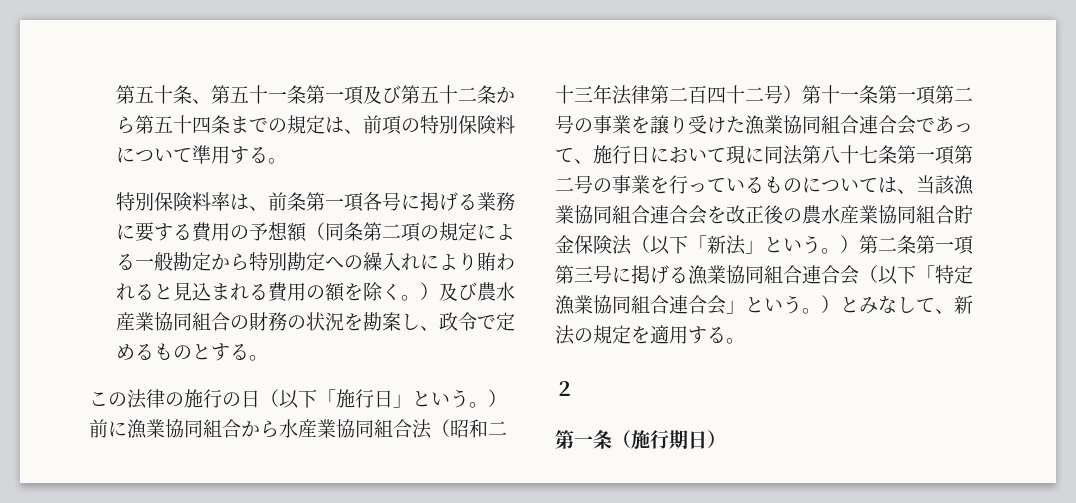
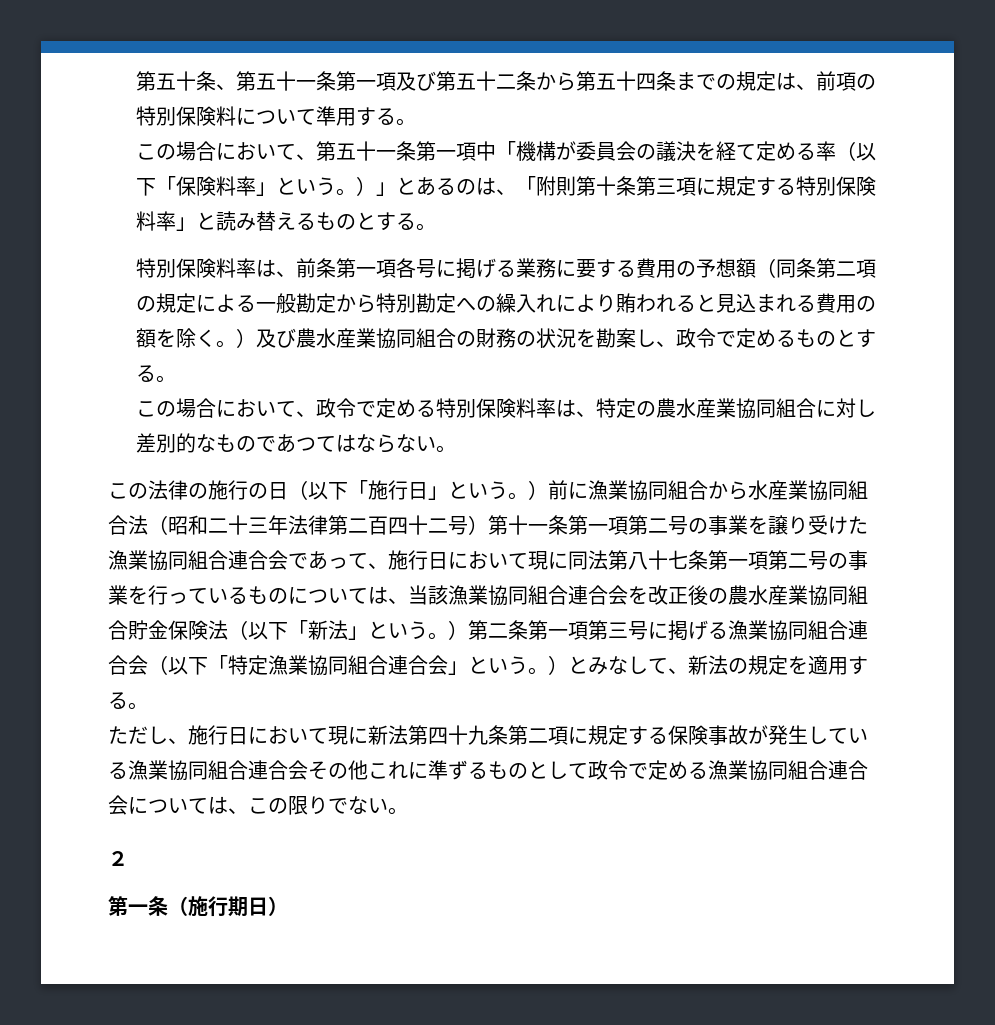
(287, 161) none -> [136,141,877,161] [136,176,877,196] [136,211,437,231] // この場合において、第五十一条第一項中「機構が委員会の議決を経て定める率（以下「保険料率」という。）」とあるのは、「附則第十条第三項に規定する特別保険料率」と読み替えるものとする。
(268, 358) none -> [136,398,877,419] [136,433,457,453] // この場合において、政令で定める特別保険料率は、特定の農水産業協同組合に対し差別的なものであつてはならない。
(745, 341) none -> [108,725,868,745] [108,760,868,781] [108,795,408,815] // ただし、施行日において現に新法第四十九条第二項に規定する保険事故が発生している漁業協同組合連合会その他これに準ずるものとして政令で定める漁業協同組合連合会については、この限りでない。

